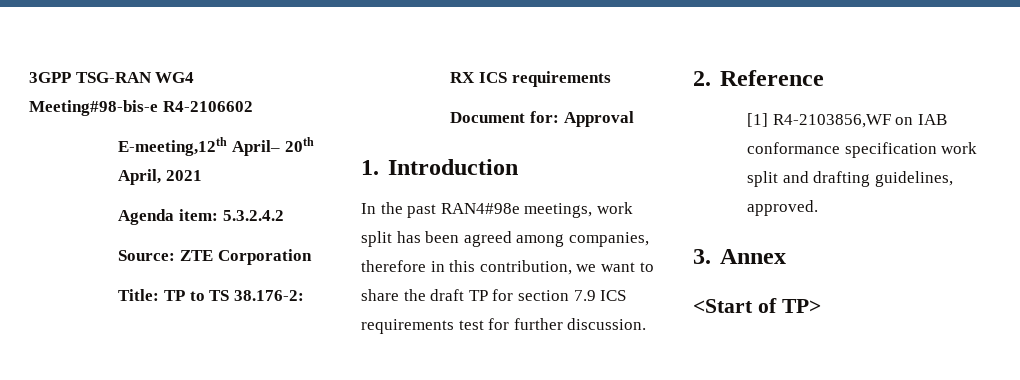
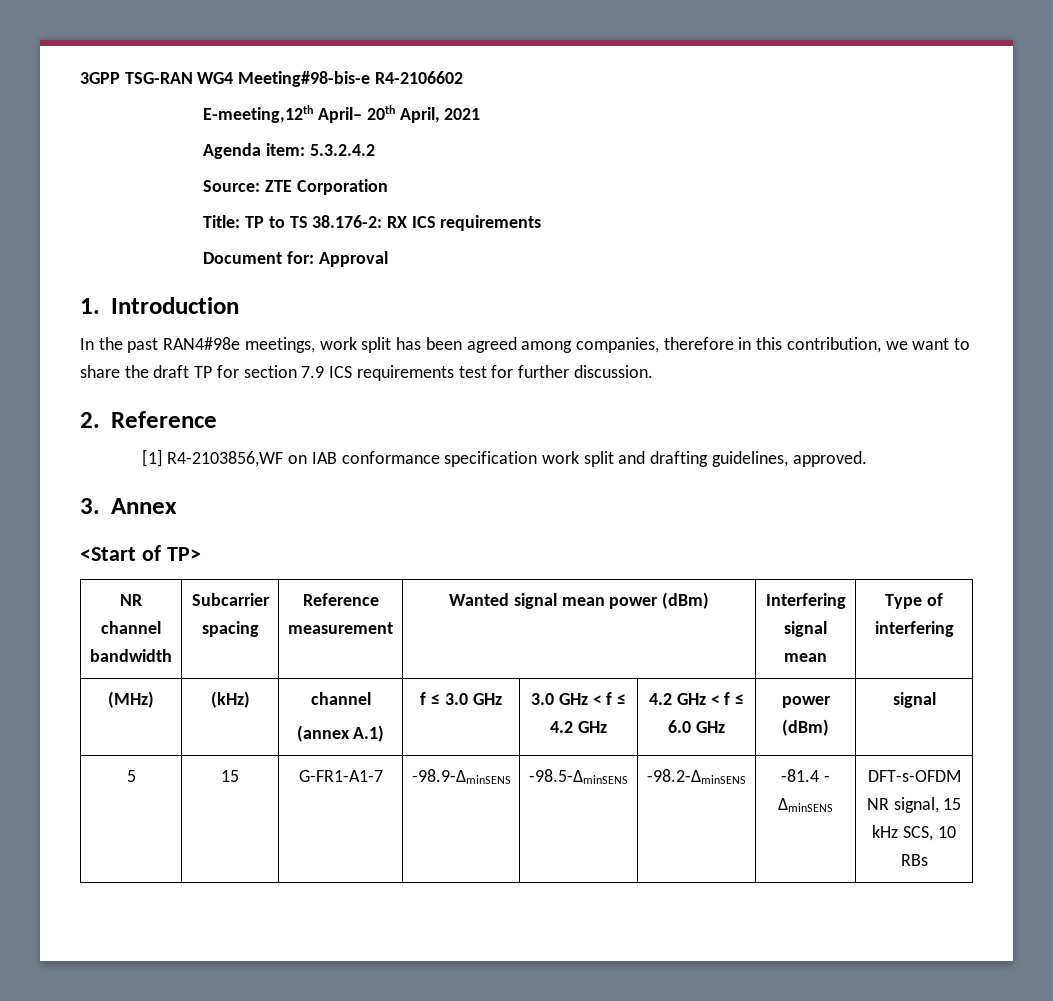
(821, 306) none -> [120,594,142,606] [101,621,161,634] [90,649,172,662] [191,593,270,606] [201,621,259,637] [302,593,379,606] [288,622,393,634] [449,592,709,609] [765,593,846,609] [784,621,827,637] [784,653,827,662] [885,593,943,609] [874,621,954,637] [108,691,154,708] [210,691,250,708] [310,692,371,705] [296,725,385,742] [420,692,502,705] [531,692,626,705] [550,721,607,733] [649,692,744,705] [668,720,725,733] [781,696,831,708] [782,719,829,736] [892,692,936,708] [126,770,136,782] [221,770,239,782] [298,770,383,782] [411,769,511,784] [529,769,628,784] [647,769,746,784] [781,769,830,782] [778,798,833,812] [867,770,961,782] [866,797,962,813] [872,825,956,841] [900,854,928,866] // NR channel bandwidth | Subcarrier spacing | Reference measurement | Wanted signal mean power (dBm) | Interfering signal mean | Type of interfering // (MHz) | (kHz) | channel // (annex A.1) | f ≤ 3.0 GHz | 3.0 GHz < f ≤ 4.2 GHz | 4.2 GHz < f ≤ 6.0 GHz | power (dBm) | signal // 5 | 15 | G-FR1-A1-7 | -98.9-ΔminSENS | -98.5-ΔminSENS | -98.2-ΔminSENS | -81.4 - ΔminSENS | DFT-s-OFDM NR signal, 15 kHz SCS, 10 RBs

